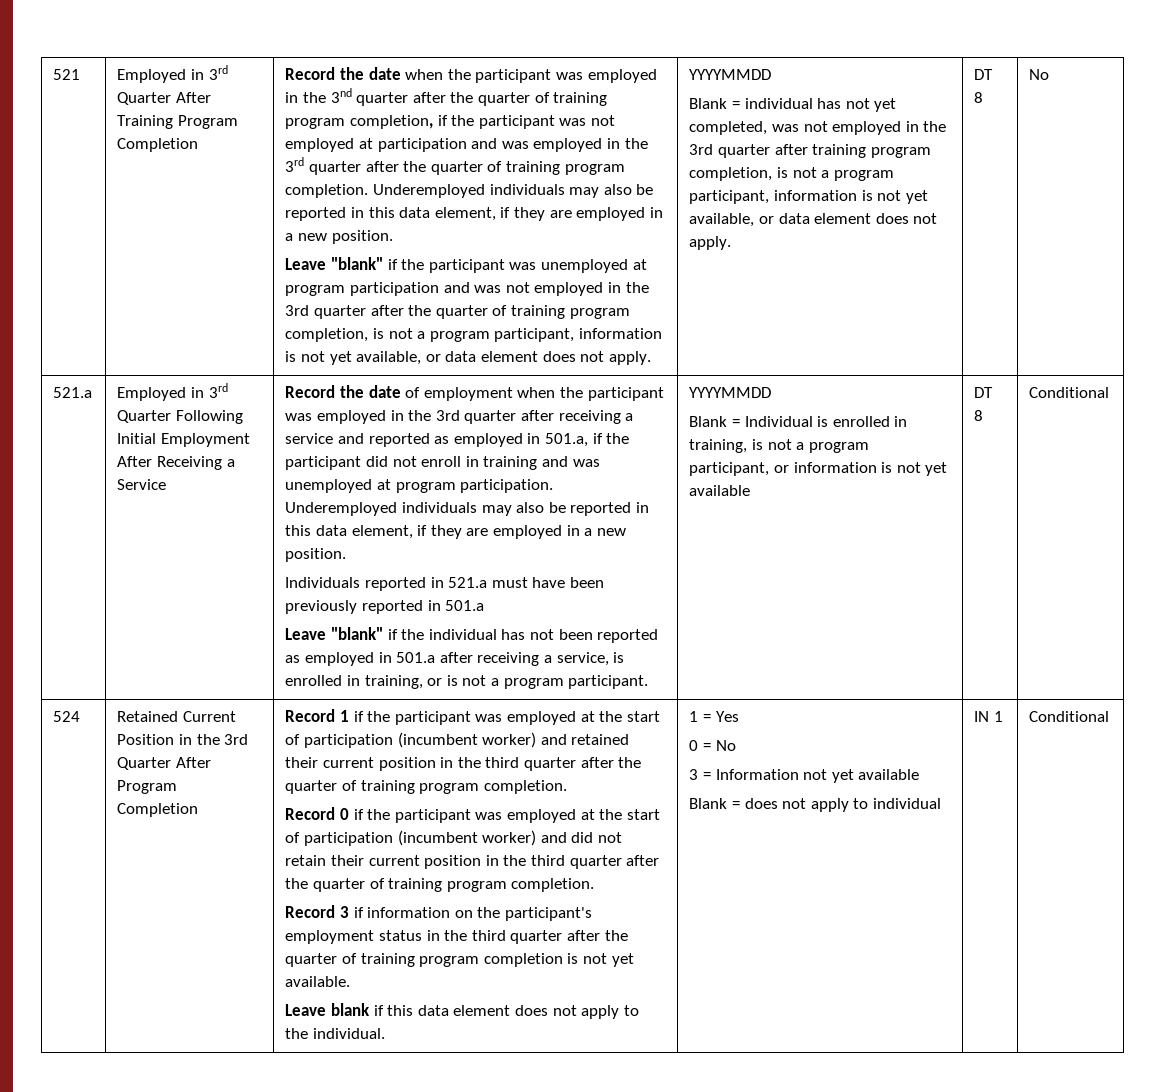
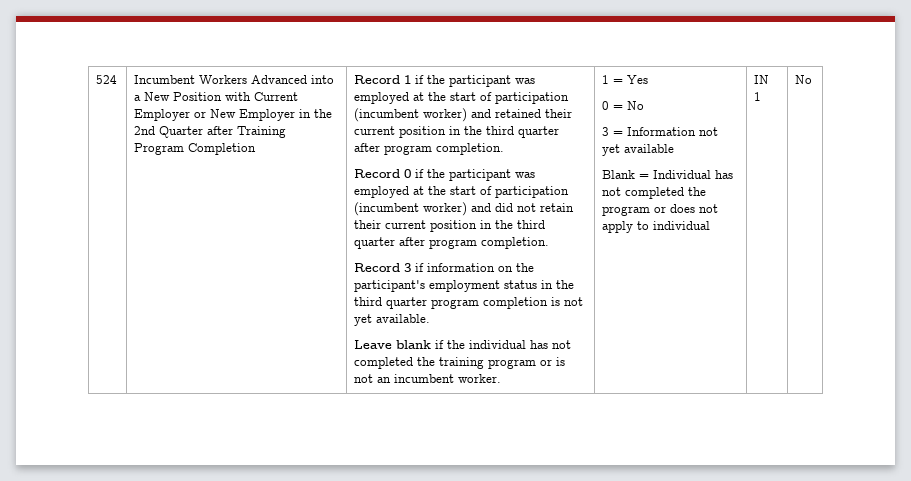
[53,69,81,80] [117,65,228,83] [117,92,211,105] [117,115,238,129] [117,138,199,152] [285,67,657,83] [285,88,608,106] [285,115,615,129] [285,138,648,152] [285,157,625,175] [285,184,654,198] [285,207,663,221] [285,230,393,244] [285,257,647,273] [285,282,649,296] [285,305,630,319] [285,328,662,342] [285,351,651,365] [689,69,772,80] [689,98,897,112] [689,121,947,135] [689,144,931,158] [689,167,894,181] [689,190,928,204] [689,213,938,227] [689,236,732,250] [974,69,994,80] [974,92,984,103] [1029,69,1050,80] [53,387,93,398] [117,383,228,401] [117,410,243,424] [117,433,250,447] [117,456,235,470] [117,479,167,490] [285,385,664,401] [285,410,634,424] [285,433,630,447] [285,456,600,470] [285,479,554,493] [285,502,649,516] [285,525,626,539] [285,548,347,562] [285,577,604,591] [285,600,485,614] [285,627,659,643] [285,652,625,666] [285,675,649,689] [689,387,772,398] [689,416,908,427] [689,439,869,453] [689,462,948,476] [689,485,751,496] [974,387,994,398] [974,410,984,421] [1029,387,1110,398] [53,711,81,722] [117,711,236,722] [117,734,249,745] [117,757,211,770] 521 | Employed in 3rd Quarter After Training Program Completion | Record the date when the participant was employed in the 3nd quarter after the quarter of training program completion, if the participant was not employed at participation and was employed in the 3rd quarter after the quarter of training program completion. Underemployed individuals may also be reported in this data element, if they are employed in a new position. // Leave "blank" if the participant was unemployed at program participation and was not employed in the 3rd quarter after the quarter of training program completion, is not a program participant, information is not yet available, or data element does not apply. | YYYYMMDD // Blank = individual has not yet completed, was not employed in the 3rd quarter after training program completion, is not a program participant, information is not yet available, or data element does not apply. | DT 8 | No // 521.a | Employed in 3rd Quarter Following Initial Employment After Receiving a Service | Record the date of employment when the participant was employed in the 3rd quarter after receiving a service and reported as employed in 501.a, if the participant did not enroll in training and was unemployed at program participation. Underemployed individuals may also be reported in this data element, if they are employed in a new position. // Individuals reported in 521.a must have been previously reported in 501.a // Leave "blank" if the individual has not been reported as employed in 501.a after receiving a service, is enrolled in training, or is not a program participant. | YYYYMMDD // Blank = Individual is enrolled in training, is not a program participant, or information is not yet available | DT 8 | Conditional // 524 | Retained Current Position in the 3rd Quarter After -> [96,75,118,84] [134,75,335,84] [134,92,299,101] [134,109,333,121] [134,126,287,138] 524 | Incumbent Workers Advanced into a New Position with Current Employer or New Employer in the 2nd Quarter after Training
[618,757,642,768] [285,780,415,794] the quarter of training -> (381, 147) none
[285,878,443,892] the quarter of training -> (426, 241) none
[566,930,628,941] [285,953,415,967] after the quarter of training -> (428, 303) none
[387,1005,639,1019] [285,1028,385,1039] this data element does not apply to the individual. -> [447,340,572,349] [354,357,566,369] [354,374,502,383] the individual has not completed the training program or is not an incumbent worker.
(740, 805) none -> [653,170,734,179] [602,187,707,199] [602,206,667,216] Individual has not completed the program or
[1029,711,1110,722] Conditional -> [795,75,813,84] No

